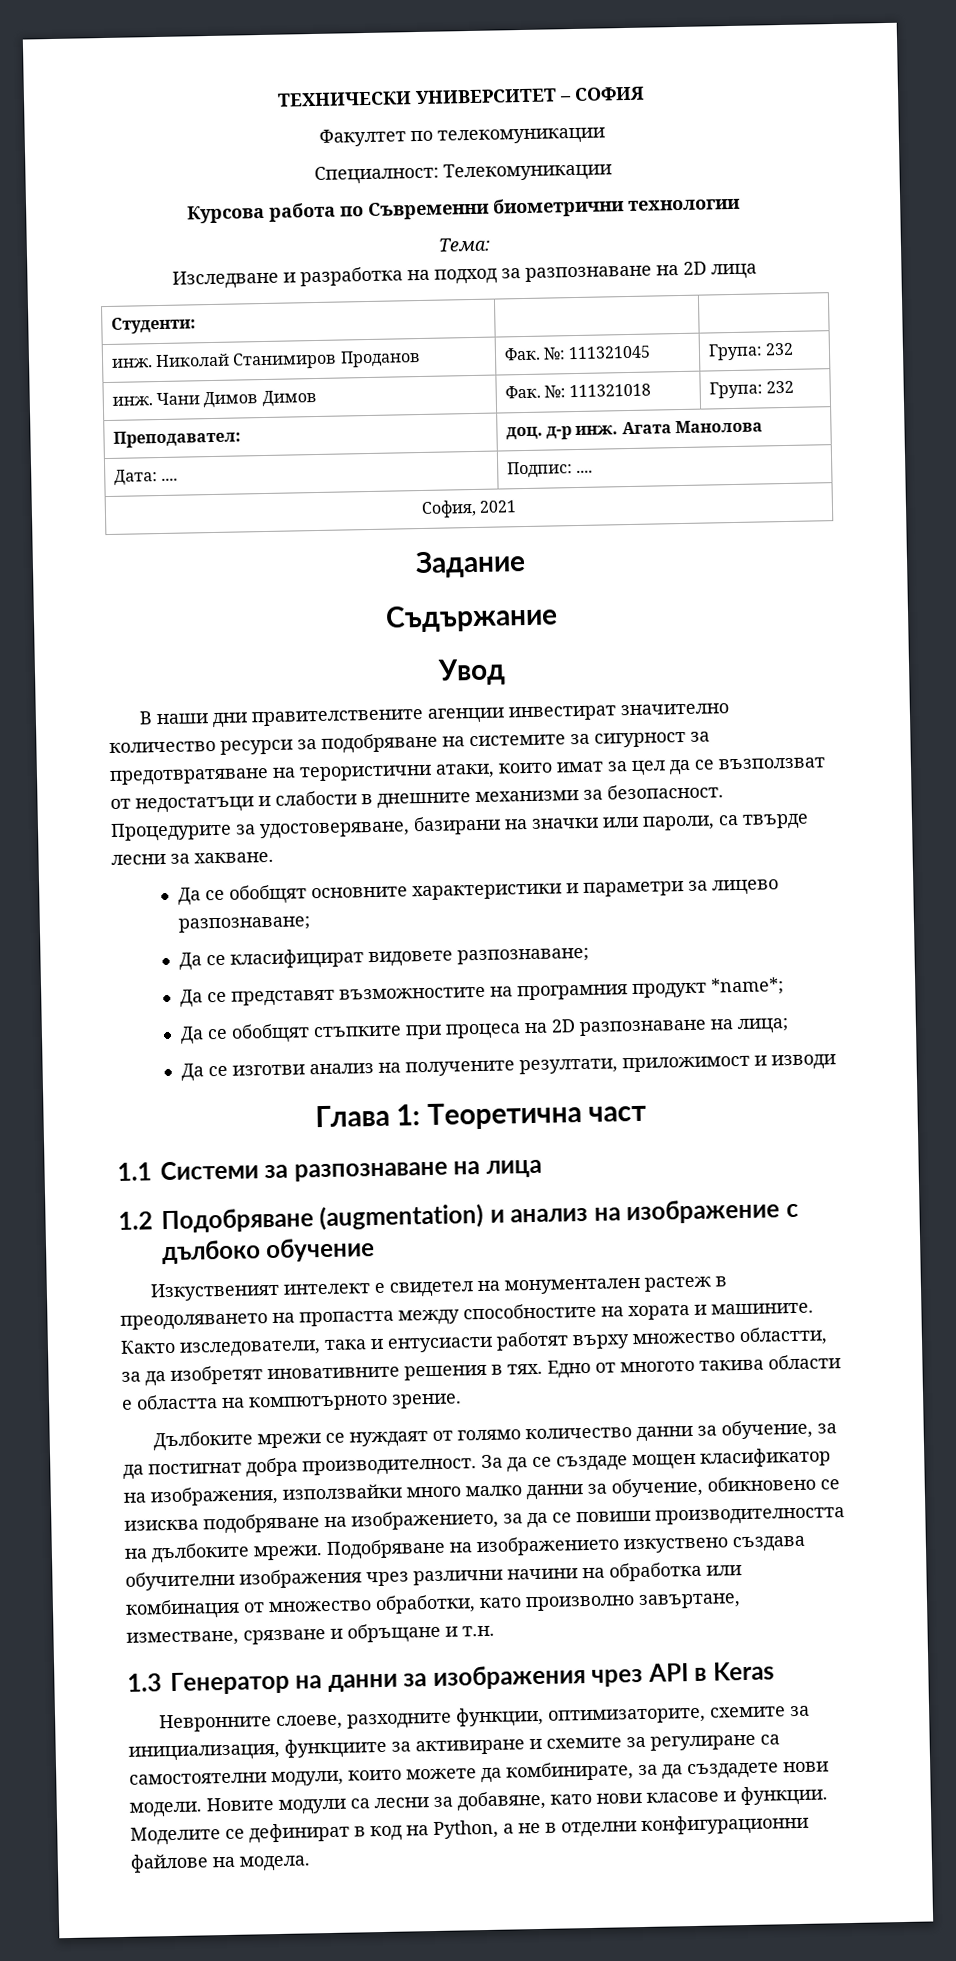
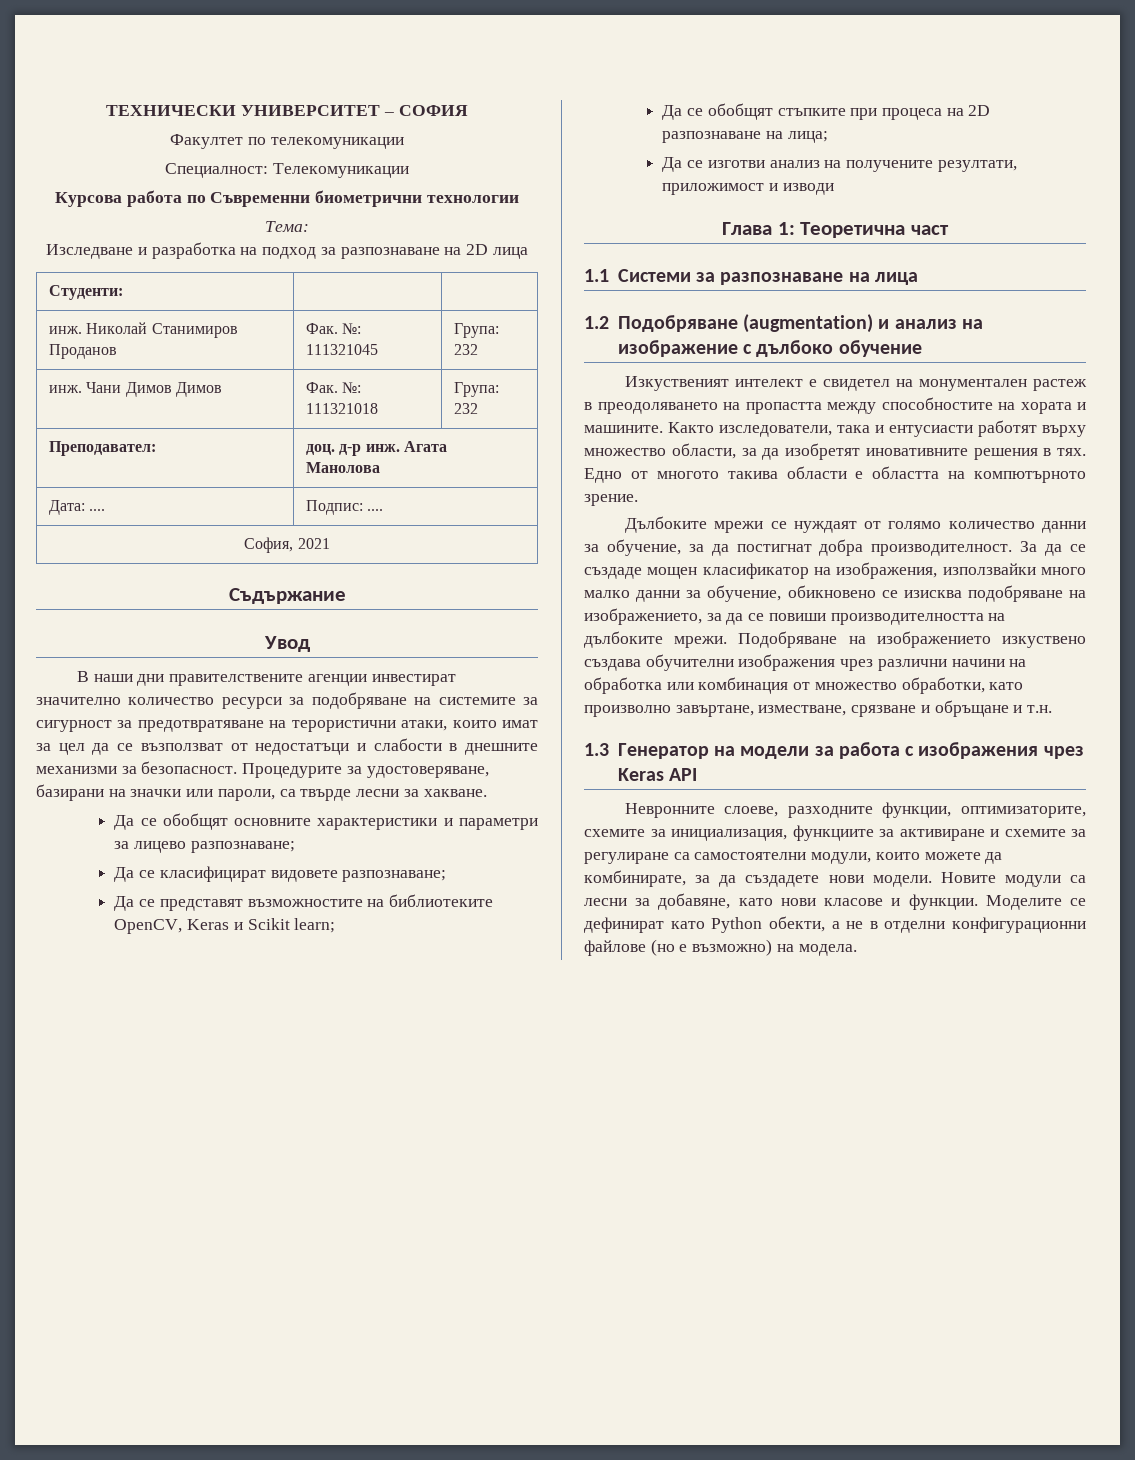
[414,550,526,579] // Задание -> (330, 543) none
[516,977,784,1001] прoгрaмния продукт *name*; -> [389,894,494,907] [114,918,336,934] библиотеките OpenCV, Keras и Scikit learn;
[739,1326,828,1347] областти, -> [671,443,736,459] области,
[327,1664,644,1693] данни за изображения чрез -> [740,742,1084,759] [617,768,664,781] модели за работа с изображения чрез Keras
[694,1661,775,1681] в Keras -> (698, 774) none
[354,1819,499,1842] в код на Python, -> [670,916,825,933] като Python обекти,
(209, 1863) none -> [650,939,773,956] (но е възможно)

